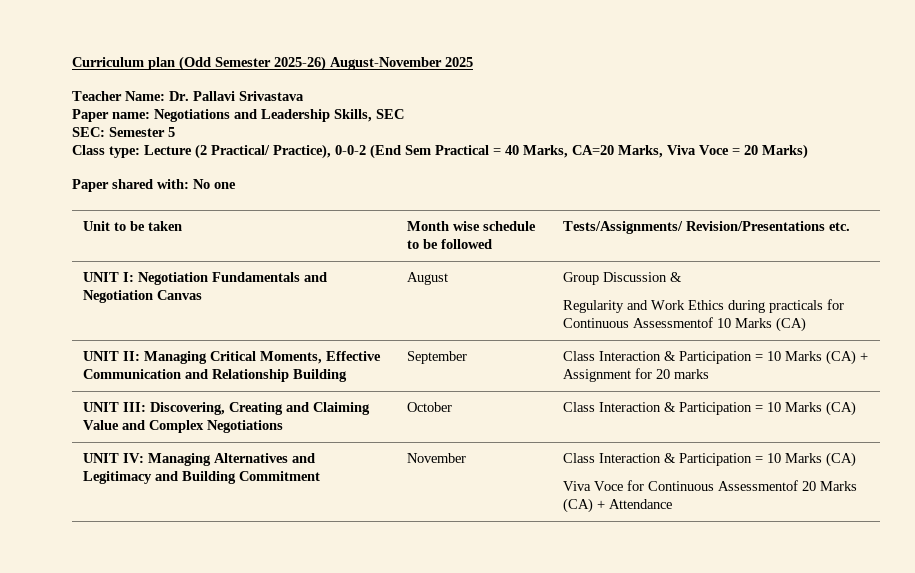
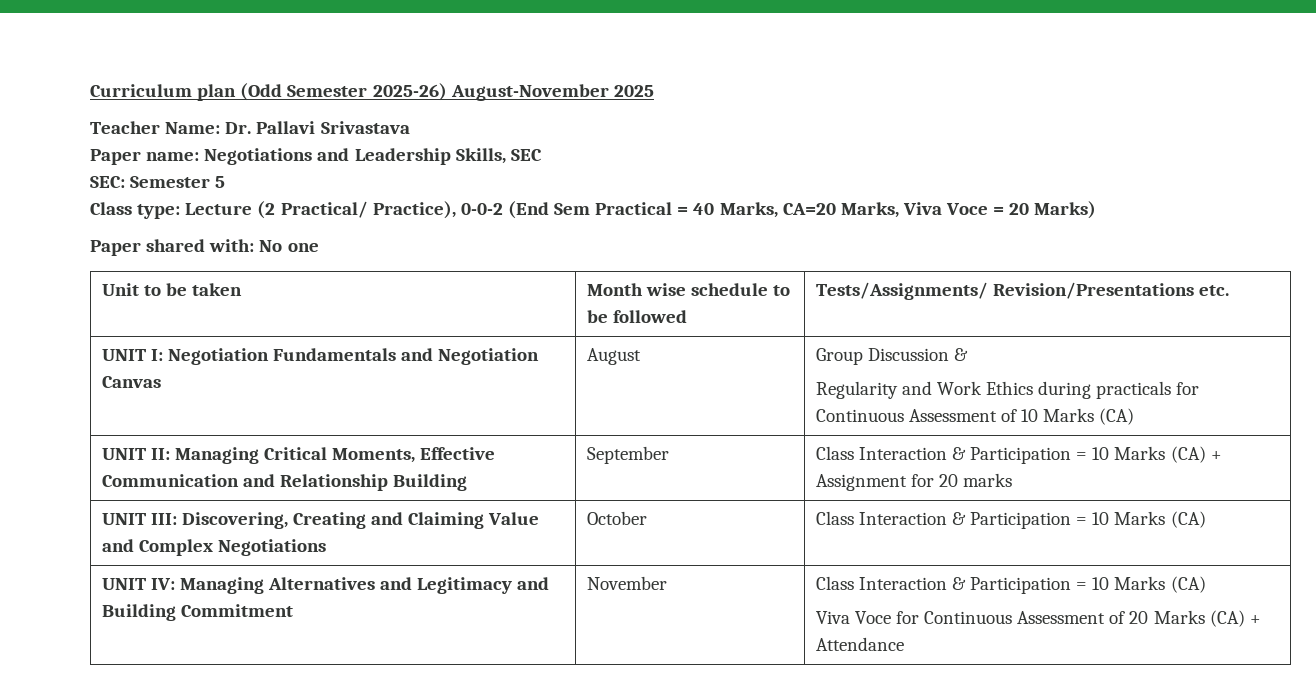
[633,317,714,328] Assessmentof -> [908,409,1017,422] Assessment of
[718,480,799,491] Assessmentof -> [1017,611,1126,624] Assessment of

